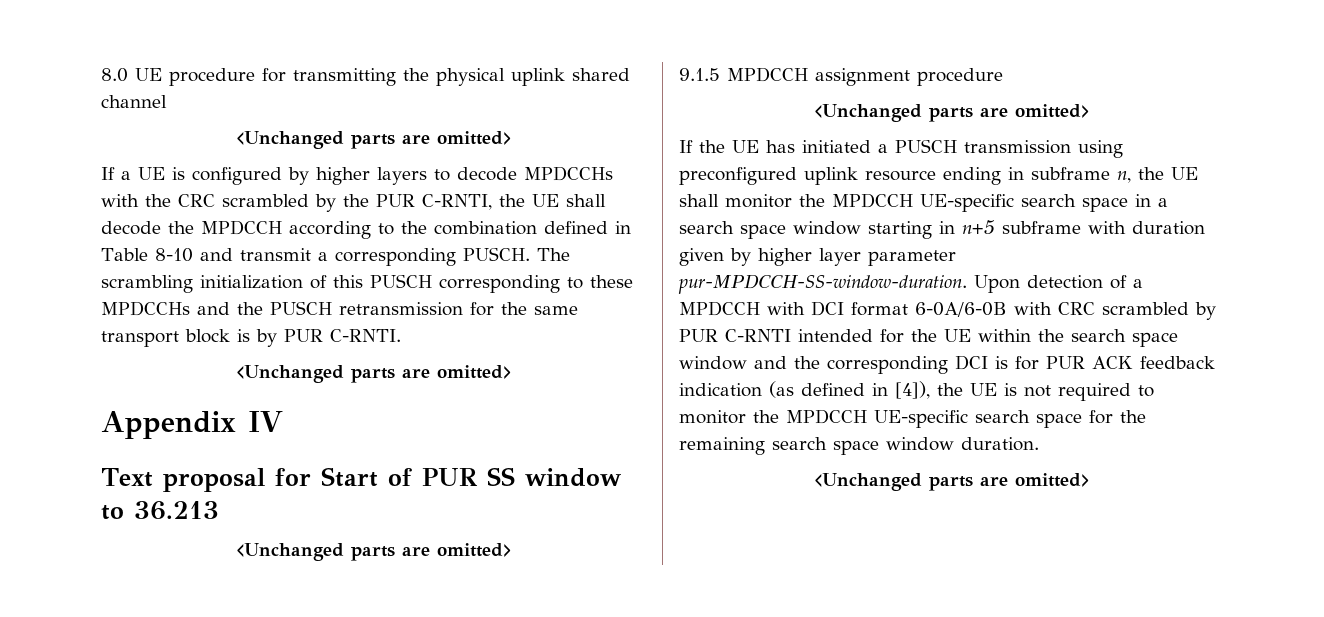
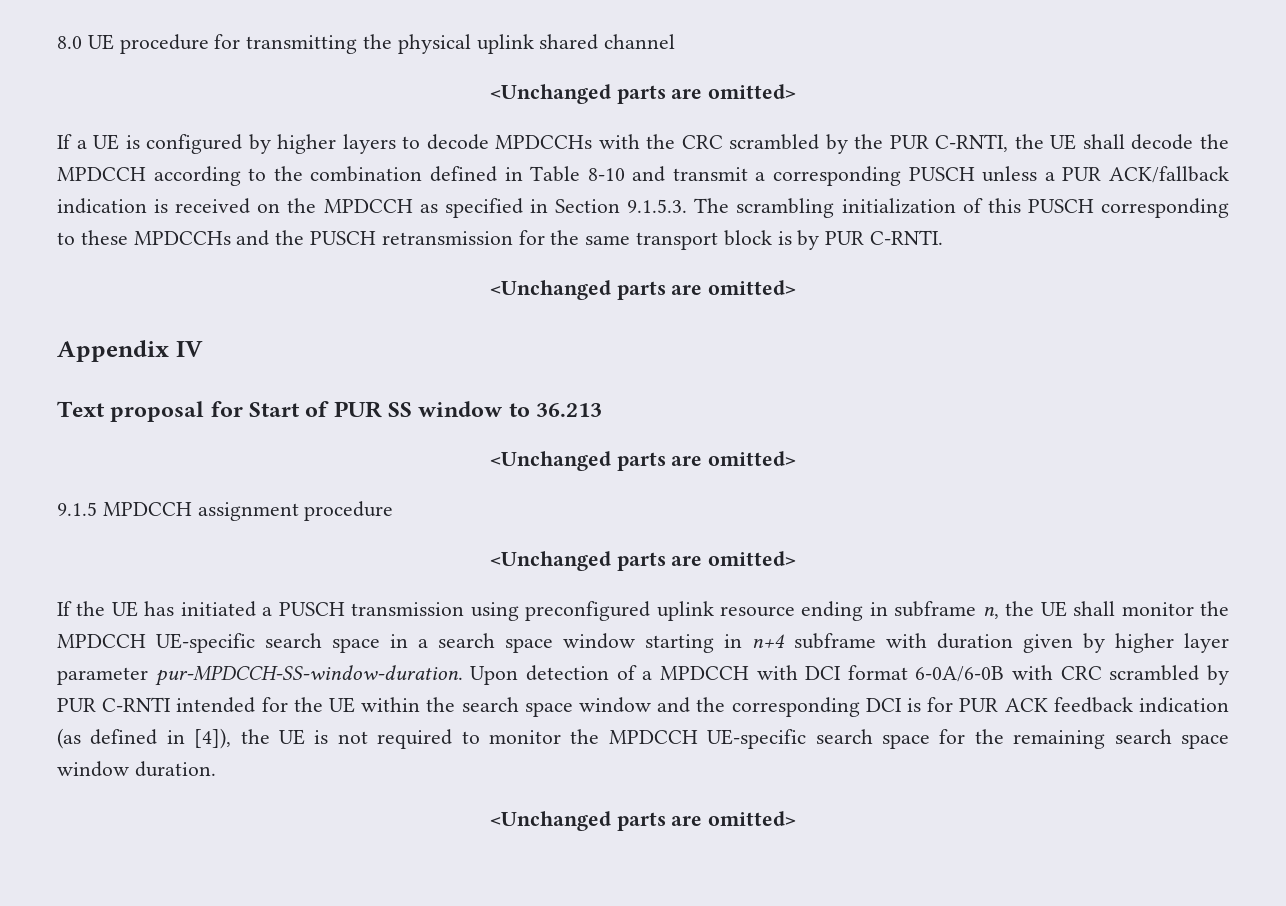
[462,247,530,261] PUSCH. -> [908,166,1229,183] [57,198,688,218] PUSCH unless a PUR ACK/fallback indication is received on the MPDCCH as specified in Section 9.1.5.3.
[962,220,995,235] n+5 -> [752,634,785,648] n+4

